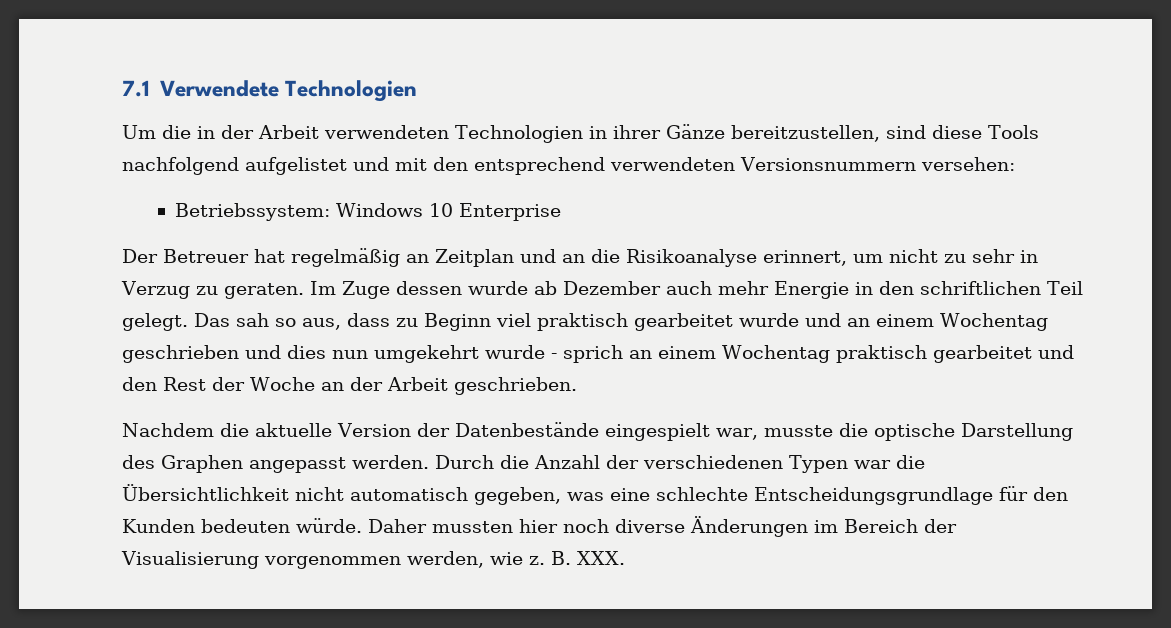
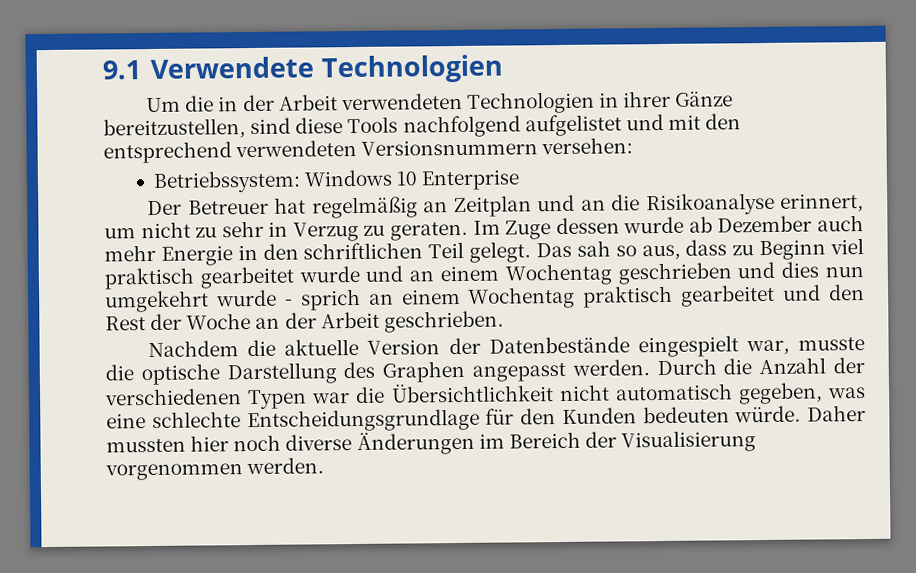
[122,80,150,97] 7.1 -> [102,60,141,80] 9.1
[407,551,625,568] werden, wie z. B. XXX. -> [246,457,325,475] werden.

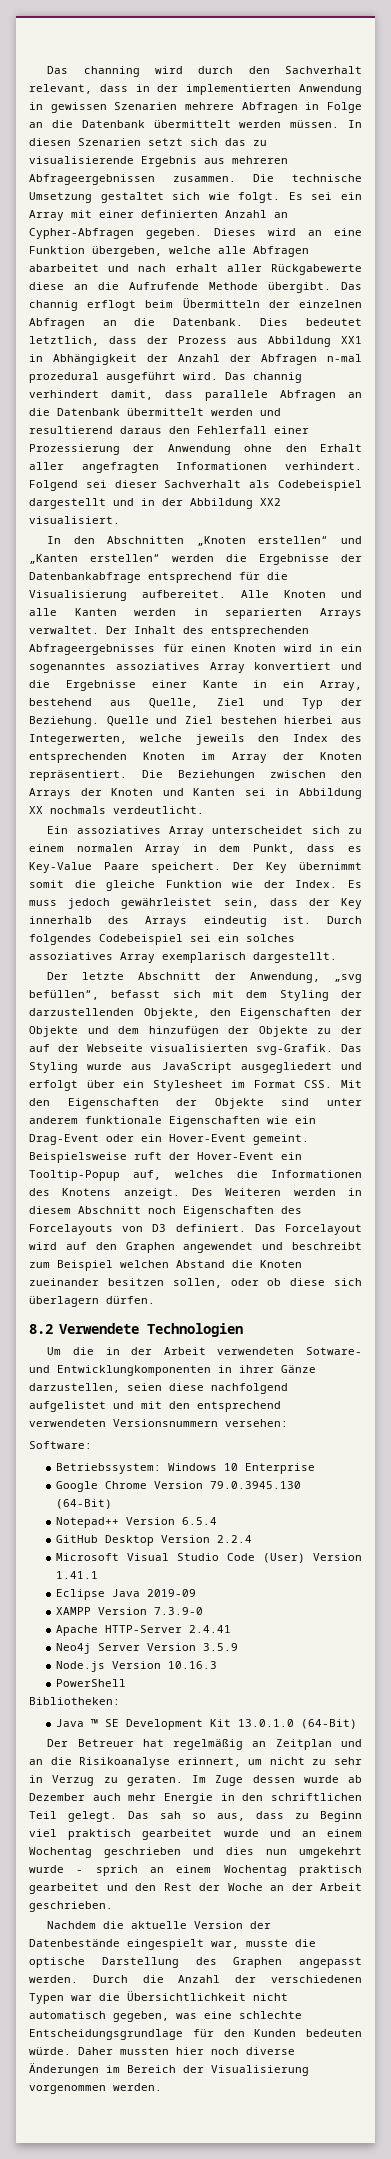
[102,60,141,80] 9.1 -> [47,66,362,77] [29,84,363,95] [29,102,362,113] [29,120,362,128] [29,138,267,146] [29,156,288,167] [29,174,362,185] [29,192,362,203] [29,210,288,221] [29,228,362,239] [29,246,309,257] [29,264,362,275] [29,282,362,293] [29,298,362,311] [29,318,362,329] [29,336,362,347] [29,354,362,365] [29,372,302,383] [29,390,362,401] [29,408,281,416] [29,426,309,434] [29,444,362,455] [29,462,362,473] [29,480,362,491] [29,498,281,509] [29,516,120,524] [47,536,362,546] [29,554,362,565] [29,572,288,583] [29,590,362,601] [29,608,362,619] [29,626,309,637] [29,644,362,655] [29,662,362,673] [29,680,363,691] [29,698,362,709] [29,716,362,727] [29,734,362,745] [29,752,362,763] [29,770,362,781] [29,788,362,799] [29,806,204,814] [47,826,362,837] [29,844,362,855] [29,862,362,873] [29,880,362,891] [29,898,362,909] [29,916,362,927] [29,934,295,945] [29,952,337,963] [47,972,362,983] [29,990,362,1001] [29,1008,362,1019] [29,1026,362,1037] [29,1044,362,1055] [29,1062,362,1073] [29,1080,362,1091] [29,1098,362,1109] [29,1116,316,1127] [29,1134,309,1145] [29,1152,302,1163] [29,1170,362,1181] [29,1188,362,1199] [29,1206,302,1217] [29,1224,362,1235] [29,1242,362,1253] [29,1260,302,1271] [29,1278,362,1288] [29,1296,155,1307] [29,1324,53,1334] Das channing wird durch den Sachverhalt relevant, dass in der implementierten Anwendung in gewissen Szenarien mehrere Abfragen in Folge an die Datenbank übermittelt werden müssen. In diesen Szenarien setzt sich das zu visualisierende Ergebnis aus mehreren Abfrageergebnissen zusammen. Die technische Umsetzung gestaltet sich wie folgt. Es sei ein Array mit einer definierten Anzahl an Cypher-Abfragen gegeben. Dieses wird an eine Funktion übergeben, welche alle Abfragen abarbeitet und nach erhalt aller Rückgabewerte diese an die Aufrufende Methode übergibt. Das channig erflogt beim Übermitteln der einzelnen Abfragen an die Datenbank. Dies bedeutet letztlich, dass der Prozess aus Abbildung XX1 in Abhängigkeit der Anzahl der Abfragen n-mal prozedural ausgeführt wird. Das channig verhindert damit, dass parallele Abfragen an die Datenbank übermittelt werden und resultierend daraus den Fehlerfall einer Prozessierung der Anwendung ohne den Erhalt aller angefragten Informationen verhindert. Folgend sei dieser Sachverhalt als Codebeispiel dargestellt und in der Abbildung XX2 visualisiert. // In den Abschnitten „Knoten erstellen“ und „Kanten erstellen“ werden die Ergebnisse der Datenbankabfrage entsprechend für die Visualisierung aufbereitet. Alle Knoten und alle Kanten werden in separierten Arrays verwaltet. Der Inhalt des entsprechenden Abfrageergebnisses für einen Knoten wird in ein sogenanntes assoziatives Array konvertiert und die Ergebnisse einer Kante in ein Array, bestehend aus Quelle, Ziel und Typ der Beziehung. Quelle und Ziel bestehen hierbei aus Integerwerten, welche jeweils den Index des entsprechenden Knoten im Array der Knoten repräsentiert. Die Beziehungen zwischen den Arrays der Knoten und Kanten sei in Abbildung XX nochmals verdeutlicht. // Ein assoziatives Array unterscheidet sich zu einem normalen Array in dem Punkt, dass es Key-Value Paare speichert. Der Key übernimmt somit die gleiche Funktion wie der Index. Es muss jedoch gewährleistet sein, dass der Key innerhalb des Arrays eindeutig ist. Durch folgendes Codebeispiel sei ein solches assoziatives Array exemplarisch dargestellt. // Der letzte Abschnitt der Anwendung, „svg befüllen“, befasst sich mit dem Styling der darzustellenden Objekte, den Eigenschaften der Objekte und dem hinzufügen der Objekte zu der auf der Webseite visualisierten svg-Grafik. Das Styling wurde aus JavaScript ausgegliedert und erfolgt über ein Stylesheet im Format CSS. Mit den Eigenschaften der Objekte sind unter anderem funktionale Eigenschaften wie ein Drag-Event oder ein Hover-Event gemeint. Beispielsweise ruft der Hover-Event ein Tooltip-Popup auf, welches die Informationen des Knotens anzeigt. Des Weiteren werden in diesem Abschnitt noch Eigenschaften des Forcelayouts von D3 definiert. Das Forcelayout wird auf den Graphen angewendet und beschreibt zum Beispiel welchen Abstand die Knoten zueinander besitzen sollen, oder ob diese sich überlagern dürfen. // 8.2
[466,90,734,114] [103,116,399,140] Technologien in ihrer Gänze bereitzustellen, sind diese Tools -> [306,1347,362,1355] [29,1365,316,1376] [29,1383,204,1393] Sotware- und Entwicklungkomponenten in ihrer Gänze darzustellen, seien diese
(634, 146) none -> [29,1441,92,1449] // Software:
(521, 180) none -> [56,1481,302,1492] [56,1499,113,1509] [56,1517,218,1528] [56,1535,253,1546] [56,1553,362,1563] [56,1571,99,1579] [56,1589,197,1600] [56,1607,204,1615] [56,1625,232,1636] [56,1643,239,1654] [56,1661,218,1672] [56,1679,127,1687] [29,1697,120,1705] [56,1719,358,1730] // Google Chrome Version 79.0.3945.130 (64-Bit) // Notepad++ Version 6.5.4 // GitHub Desktop Version 2.2.4 // Microsoft Visual Studio Code (User) Version 1.41.1 // Eclipse Java 2019-09 // XAMPP Version 7.3.9-0 // Apache HTTP-Server 2.4.41 // Neo4j Server Version 3.5.9 // Node.js Version 10.16.3 // PowerShell // Bibliotheken: // Java ™ SE Development Kit 13.0.1.0 (64-Bit)

